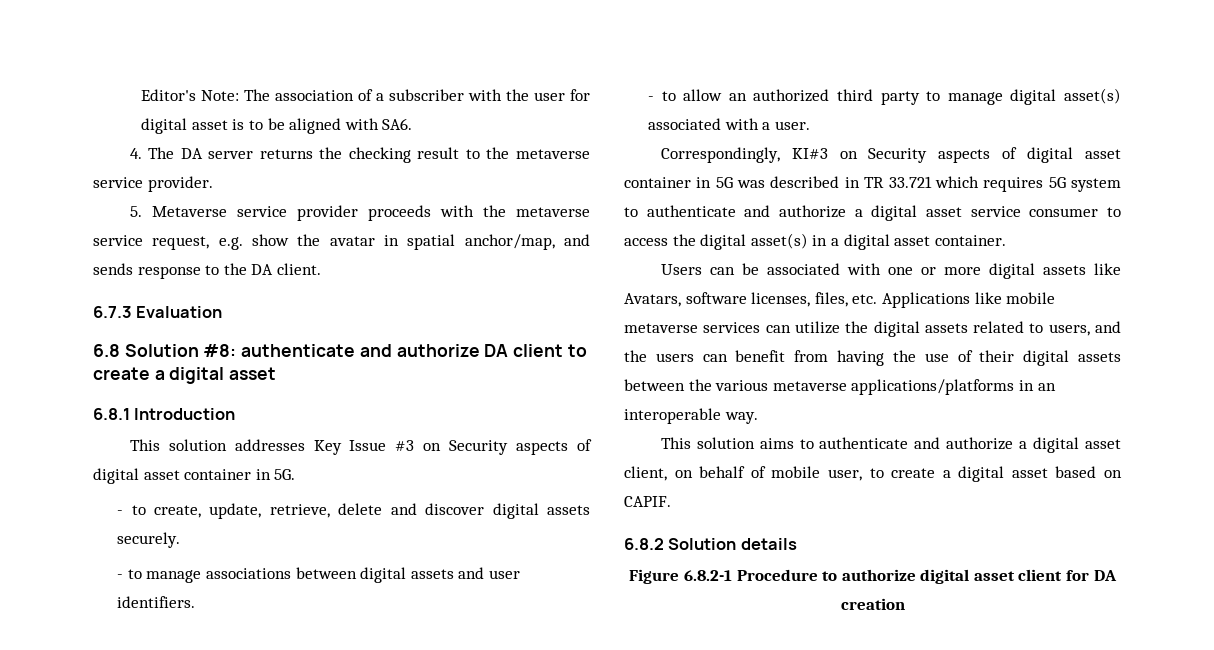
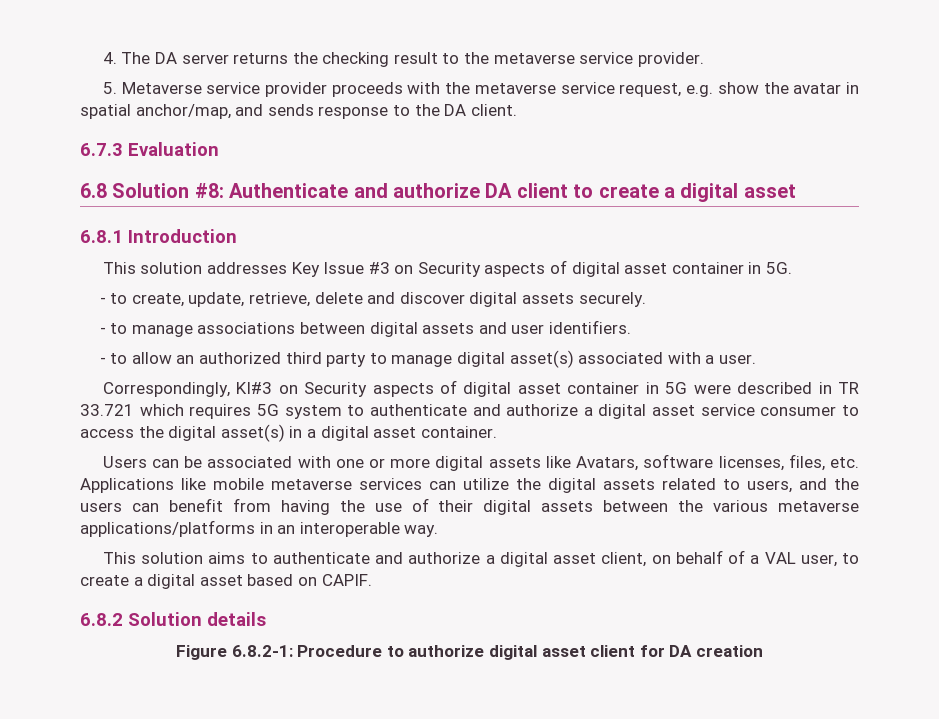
[141,89,591,101] [141,118,413,134] Editor's Note: The association of a subscriber with the user for digital asset is to be aligned with SA6. // -> (102, 58) none
[241,344,356,357] authenticate -> [229,183,349,198] Authenticate
[737,180,766,188] was -> [693,384,731,394] were
[771,466,821,478] mobile -> [750,552,796,564] a VAL
[683,570,732,581] 6.8.2-1 -> [231,645,293,657] 6.8.2-1:

